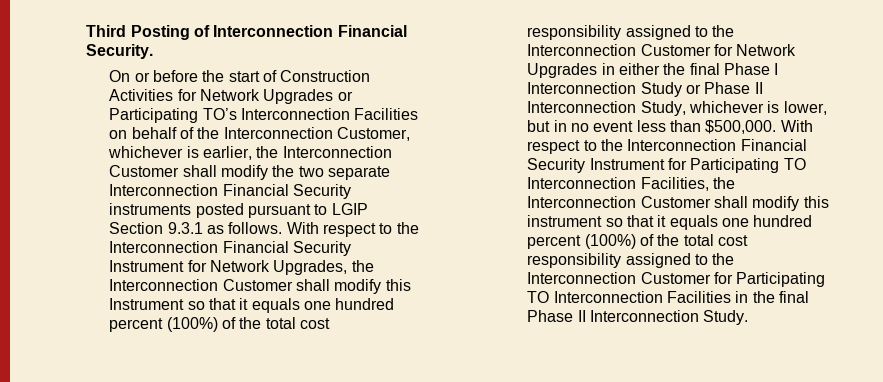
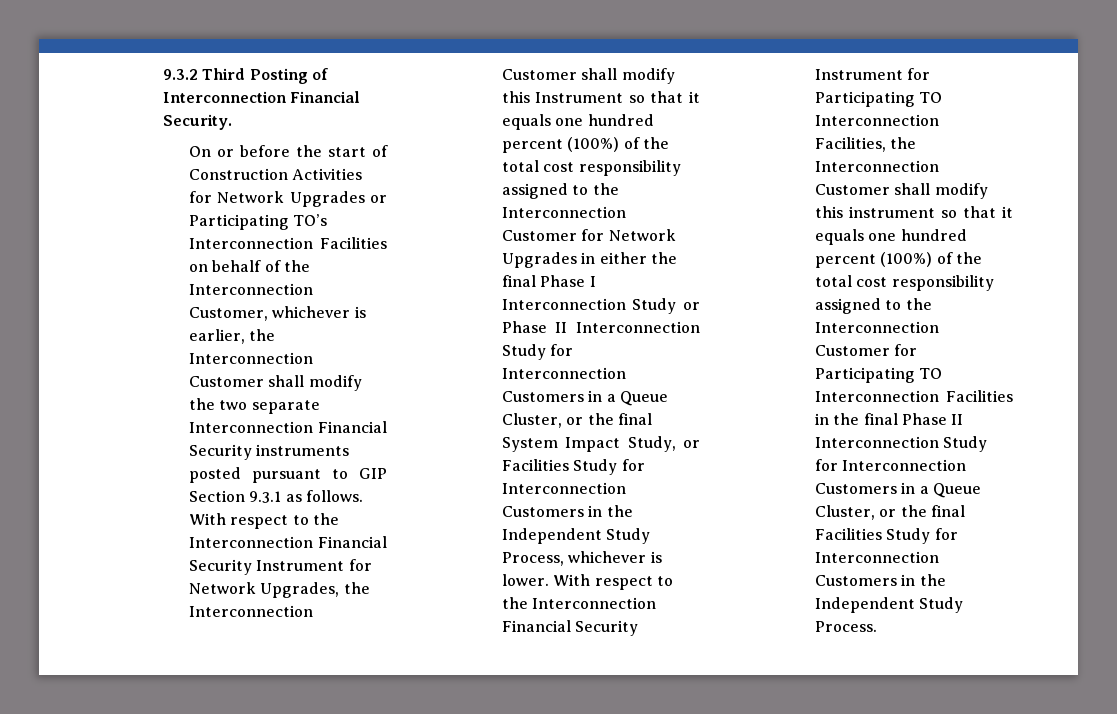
(86, 31) none -> [163,69,199,80] 9.3.2
[331,203,368,215] LGIP -> [359,468,388,479] GIP
[640,101,827,116] [527,120,777,134] Study, whichever is lower, but in no event less than $500,000. -> [501,344,574,360] [501,367,626,379] [501,390,668,406] [501,413,652,428] [501,436,700,452] [501,459,645,475] [501,482,626,494] [501,505,633,517] [501,528,651,544] [501,551,662,566] [501,574,549,586] Study for Interconnection Customers in a Queue Cluster, or the final System Impact Study, or Facilities Study for Interconnection Customers in the Independent Study Process, whichever is lower.
[703,310,749,325] Study. -> [943,436,988,452] [814,459,967,471] [814,482,981,498] [814,505,965,520] [814,528,958,544] [814,551,939,563] [814,574,946,586] [814,597,964,613] [814,621,877,632] Study for Interconnection Customers in a Queue Cluster, or the final Facilities Study for Interconnection Customers in the Independent Study Process.

